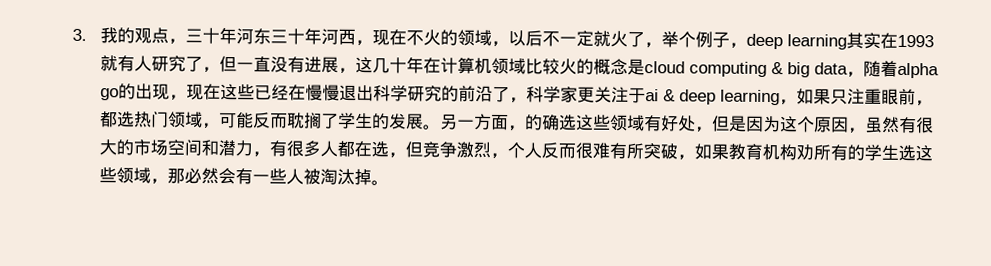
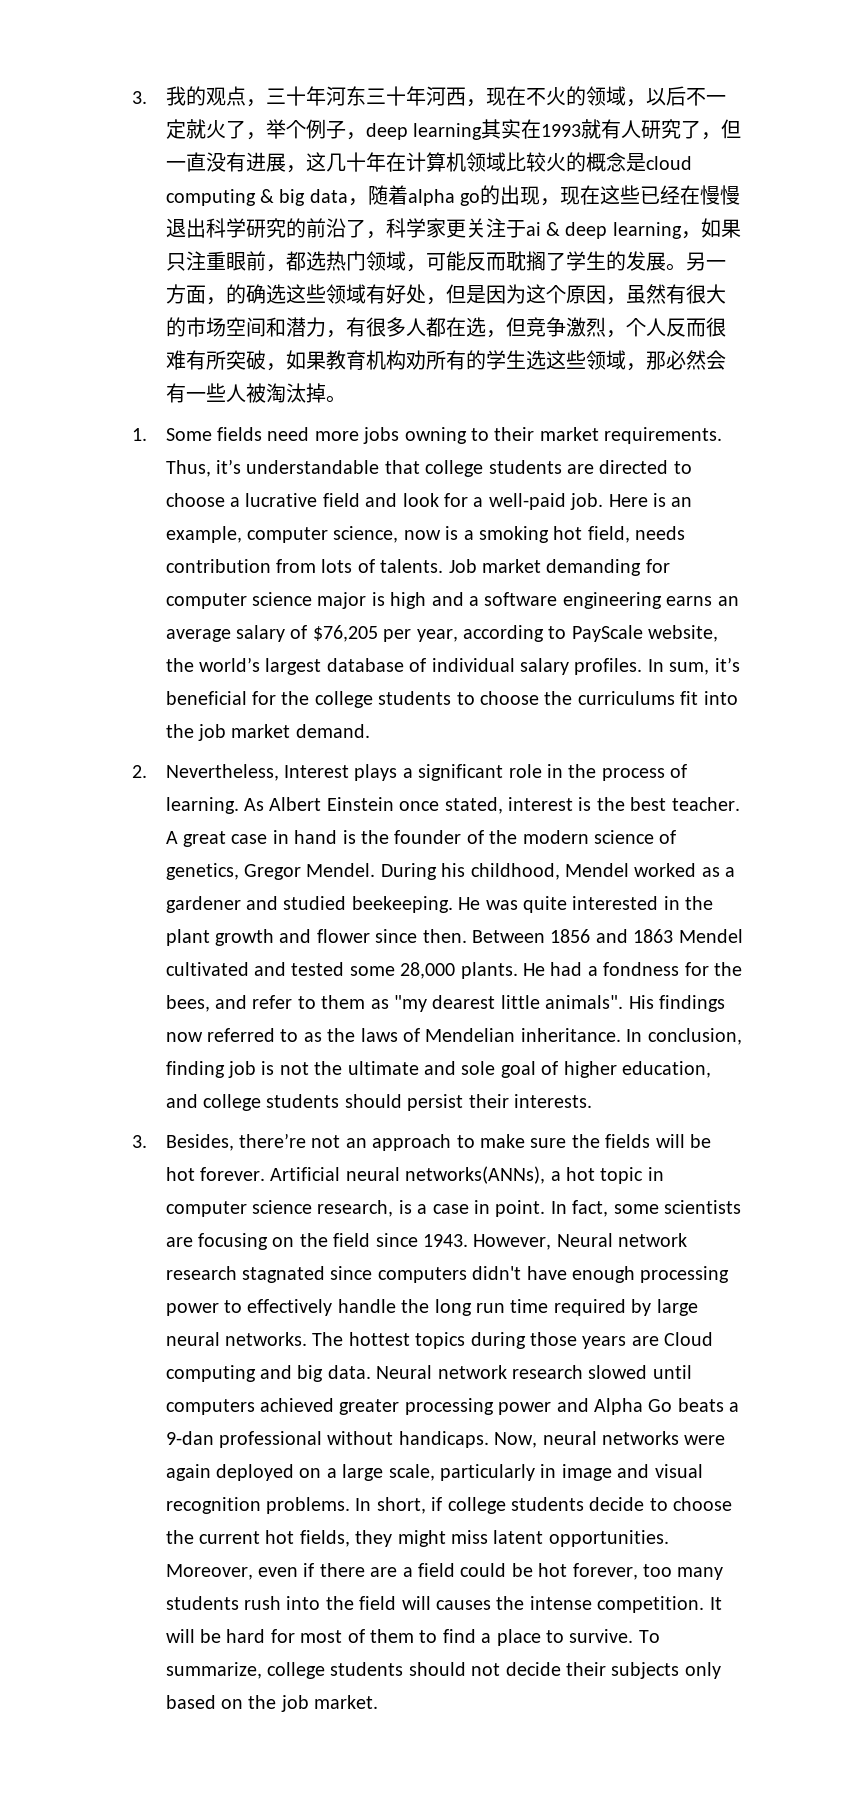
(389, 183) none -> [132,427,723,444] [165,459,692,477] [165,493,693,510] [165,526,686,543] [165,559,670,576] [165,592,739,609] [165,625,719,642] [165,657,740,675] [165,691,738,708] [165,724,370,741] [132,764,688,781] [165,797,740,814] [165,830,677,847] [165,863,736,880] [165,896,714,913] [165,929,743,946] [165,962,743,979] [165,995,726,1012] [165,1028,742,1045] [165,1061,712,1078] [165,1094,593,1111] [132,1133,712,1151] [165,1166,664,1184] [165,1200,742,1217] [165,1233,688,1250] [165,1266,730,1283] [165,1299,698,1316] [165,1332,714,1349] [165,1365,692,1382] [165,1398,740,1415] [165,1431,726,1448] [165,1464,703,1481] [165,1497,733,1514] [165,1530,669,1547] [165,1563,724,1580] [165,1596,722,1613] [165,1629,660,1646] [165,1662,721,1679] [165,1695,379,1712] // 1. Some fields need more jobs owning to their market requirements. Thus, it’s understandable that college students are directed to choose a lucrative field and look for a well-paid job. Here is an example, computer science, now is a smoking hot field, needs contribution from lots of talents. Job market demanding for computer science major is high and a software engineering earns an average salary of $76,205 per year, according to PayScale website, the world’s largest database of individual salary profiles. In sum, it’s beneficial for the college students to choose the curriculums fit into the job market demand. // 2. Nevertheless, Interest plays a significant role in the process of learning. As Albert Einstein once stated, interest is the best teacher. A great case in hand is the founder of the modern science of genetics, Gregor Mendel. During his childhood, Mendel worked as a gardener and studied beekeeping. He was quite interested in the plant growth and flower since then. Between 1856 and 1863 Mendel cultivated and tested some 28,000 plants. He had a fondness for the bees, and refer to them as "my dearest little animals". His findings now referred to as the laws of Mendelian inheritance. In conclusion, finding job is not the ultimate and sole goal of higher education, and college students should persist their interests. // 3. Besides, there’re not an approach to make sure the fields will be hot forever. Artificial neural networks(ANNs), a hot topic in computer science research, is a case in point. In fact, some scientists are focusing on the field since 1943. However, Neural network research stagnated since computers didn't have enough processing power to effectively handle the long run time required by large neural networks. The hottest topics during those years are Cloud computing and big data. Neural network research slowed until computers achieved greater processing power and Alpha Go beats a 9-dan professional without handicaps. Now, neural networks were again deployed on a large scale, particularly in image and visual recognition problems. In short, if college students decide to choose the current hot fields, they might miss latent opportunities. Moreover, even if there are a field could be hot forever, too many students rush into the field will causes the intense competition. It will be hard for most of them to find a place to survive. To summarize, college students should not decide their subjects only based on the job market.

